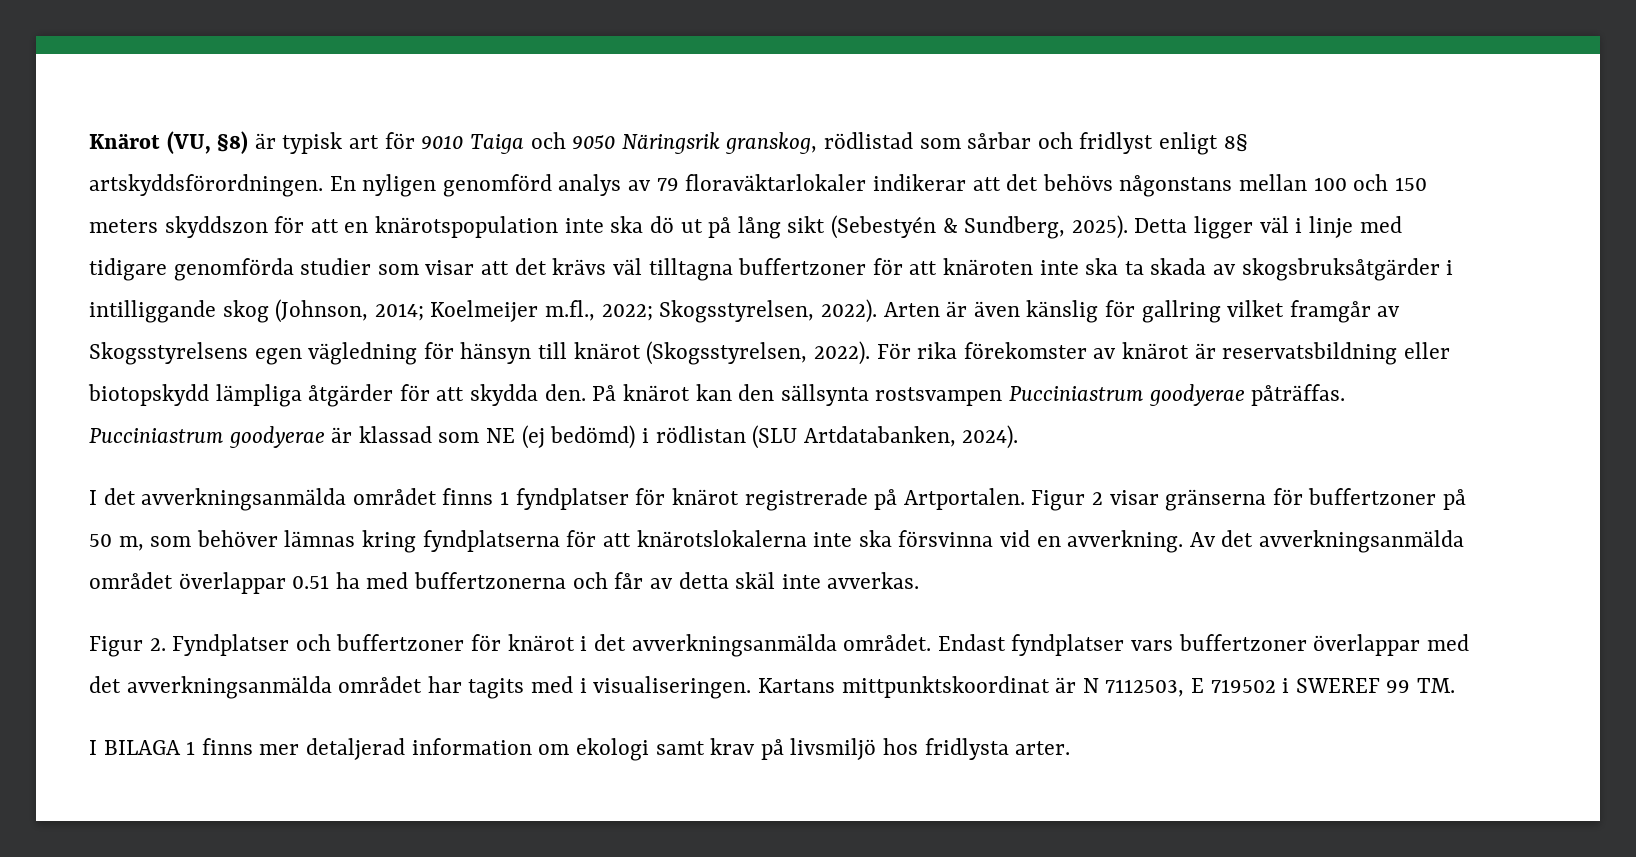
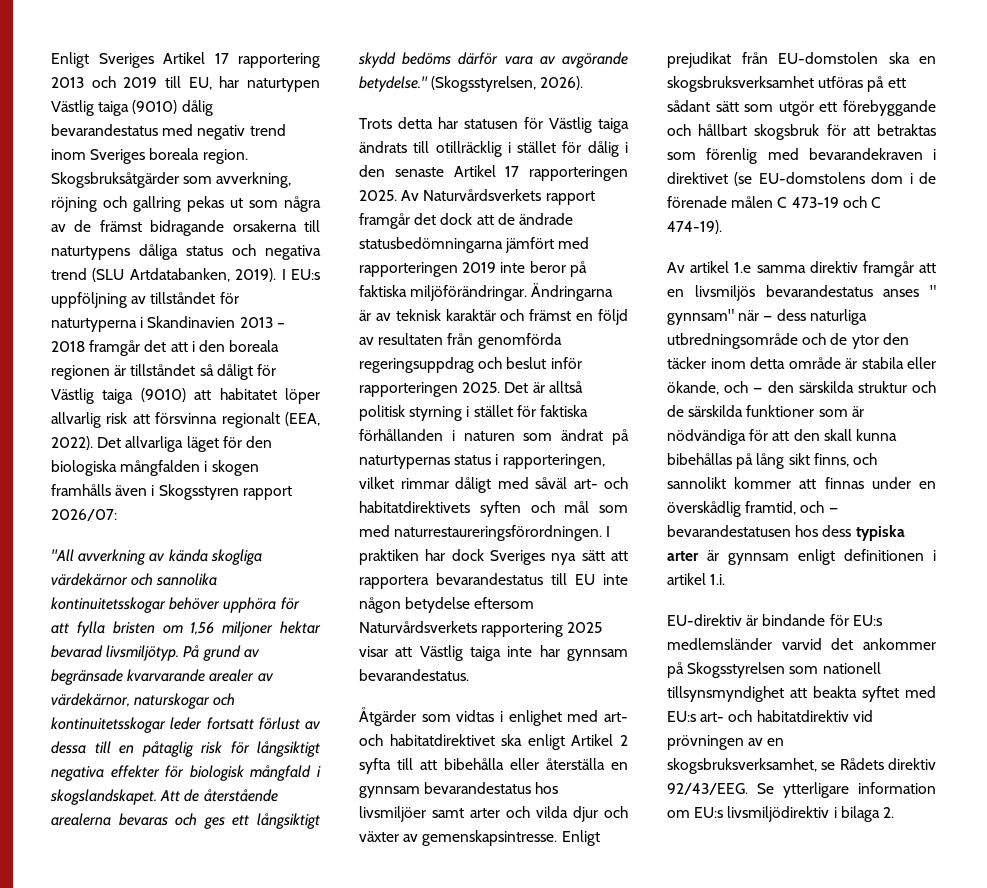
[89,131,1248,155] [89,174,1427,197] [89,215,1402,239] [89,258,1454,281] [89,299,1401,323] [89,341,1450,365] [88,384,1346,407] [89,425,1019,449] [89,488,1467,511] [89,530,1465,553] [89,572,920,594] [89,634,1469,657] [89,676,1456,699] [89,738,1071,761] Knärot (VU, §8) är typisk art för 9010 Taiga och 9050 Näringsrik granskog, rödlistad som sårbar och fridlyst enligt 8§ artskyddsförordningen. En nyligen genomförd analys av 79 floraväktarlokaler indikerar att det behövs någonstans mellan 100 och 150 meters skyddszon för att en knärotspopulation inte ska dö ut på lång sikt (Sebestyén & Sundberg, 2025). Detta ligger väl i linje med tidigare genomförda studier som visar att det krävs väl tilltagna buffertzoner för att knäroten inte ska ta skada av skogsbruksåtgärder i intilliggande skog (Johnson, 2014; Koelmeijer m.fl., 2022; Skogsstyrelsen, 2022). Arten är även känslig för gallring vilket framgår av Skogsstyrelsens egen vägledning för hänsyn till knärot (Skogsstyrelsen, 2022). För rika förekomster av knärot är reservatsbildning eller biotopskydd lämpliga åtgärder för att skydda den. På knärot kan den sällsynta rostsvampen Pucciniastrum goodyerae påträffas. Pucciniastrum goodyerae är klassad som NE (ej bedömd) i rödlistan (SLU Artdatabanken, 2024). // I det avverkningsanmälda området finns 1 fyndplatser för knärot registrerade på Artportalen. Figur 2 visar gränserna för buffertzoner på 50 m, som behöver lämnas kring fyndplatserna för att knärotslokalerna inte ska försvinna vid en avverkning. Av det avverkningsanmälda området överlappar 0.51 ha med buffertzonerna och får av detta skäl inte avverkas. // Figur 2. Fyndplatser och buffertzoner för knärot i det avverkningsanmälda området. Endast fyndplatser vars buffertzoner överlappar med det avverkningsanmälda området har tagits med i visualiseringen. Kartans mittpunktskoordinat är N 7112503, E 719502 i SWEREF 99 TM. // I BILAGA 1 finns mer detaljerad information om ekologi samt krav på livsmiljö hos fridlysta arter. -> [51,52,320,68] [51,76,320,92] [51,100,213,116] [51,124,286,140] [51,148,248,164] [51,172,292,188] [51,196,321,212] [51,220,320,236] [51,244,321,260] [51,268,320,282] [51,292,239,308] [51,316,285,332] [51,340,280,356] [51,364,276,380] [51,388,320,404] [51,412,320,428] [51,436,272,452] [51,460,259,476] [51,484,292,500] [51,509,117,521] [51,549,262,565] [51,573,218,586] [51,597,300,613] [51,621,321,637] [51,645,260,661] [51,669,274,685] [51,693,236,709] [51,717,321,733] [51,741,320,757] [51,765,321,781] [50,789,278,805] [51,813,320,829] [358,52,628,68] [359,76,584,92] [359,117,629,133] [359,141,628,157] [359,165,628,181] [359,189,595,205] [359,213,573,229] [359,237,590,253] [359,261,587,277] [359,283,614,301] [359,309,628,325] [359,333,562,349] [359,357,582,373] [359,381,583,397] [359,405,588,421] [359,429,629,445] [359,454,605,469] [359,477,628,493] [359,501,628,517] [359,525,611,541] [359,549,628,565] [359,573,628,589] [359,597,535,613] [359,621,603,637] [359,645,628,661] [359,669,469,681] [359,707,628,726] [359,734,628,750] [359,758,628,774] [359,782,559,798] [359,806,628,822] [359,830,600,846] [667,52,936,68] [667,76,906,92] [667,100,936,116] [667,124,936,140] [667,148,936,164] [667,172,936,186] [667,196,881,208] [667,220,722,234] [667,261,936,277] [667,285,936,301] [667,309,867,325] [667,333,909,349] [667,357,936,369] [667,381,936,395] [667,405,864,417] [667,429,897,445] [667,453,877,469] [667,477,936,489] [667,501,838,517] [667,525,905,541] [667,549,936,565] [667,573,726,585] [667,614,882,626] [667,638,936,650] [667,662,881,678] [667,686,936,702] [667,710,873,722] [667,735,785,750] [667,758,936,774] [667,782,936,798] [667,806,894,822] Enligt Sveriges Artikel 17 rapportering 2013 och 2019 till EU, har naturtypen Västlig taiga (9010) dålig bevarandestatus med negativ trend inom Sveriges boreala region. Skogsbruksåtgärder som avverkning, röjning och gallring pekas ut som några av de främst bidragande orsakerna till naturtypens dåliga status och negativa trend (SLU Artdatabanken, 2019). I EU:s uppföljning av tillståndet för naturtyperna i Skandinavien 2013 – 2018 framgår det att i den boreala regionen är tillståndet så dåligt för Västlig taiga (9010) att habitatet löper allvarlig risk att försvinna regionalt (EEA, 2022). Det allvarliga läget för den biologiska mångfalden i skogen framhålls även i Skogsstyren rapport 2026/07: // "All avverkning av kända skogliga värdekärnor och sannolika kontinuitetsskogar behöver upphöra för att fylla bristen om 1,56 miljoner hektar bevarad livsmiljötyp. På grund av begränsade kvarvarande arealer av värdekärnor, naturskogar och kontinuitetsskogar leder fortsatt förlust av dessa till en påtaglig risk för långsiktigt negativa effekter för biologisk mångfald i skogslandskapet. Att de återstående arealerna bevaras och ges ett långsiktigt skydd bedöms därför vara av avgörande betydelse." (Skogsstyrelsen, 2026). // Trots detta har statusen för Västlig taiga ändrats till otillräcklig i stället för dålig i den senaste Artikel 17 rapporteringen 2025. Av Naturvårdsverkets rapport framgår det dock att de ändrade statusbedömningarna jämfört med rapporteringen 2019 inte beror på faktiska miljöförändringar. Ändringarna är av teknisk karaktär och främst en följd av resultaten från genomförda regeringsuppdrag och beslut inför rapporteringen 2025. Det är alltså politisk styrning i stället för faktiska förhållanden i naturen som ändrat på naturtypernas status i rapporteringen, vilket rimmar dåligt med såväl art- och habitatdirektivets syften och mål som med naturrestaureringsförordningen. I praktiken har dock Sveriges nya sätt att rapportera bevarandestatus till EU inte någon betydelse eftersom Naturvårdsverkets rapportering 2025 visar att Västlig taiga inte har gynnsam bevarandestatus. // Åtgärder som vidtas i enlighet med art- och habitatdirektivet ska enligt Artikel 2 syfta till att bibehålla eller återställa en gynnsam bevarandestatus hos livsmiljöer samt arter och vilda djur och växter av gemenskapsintresse. Enligt prejudikat från EU-domstolen ska en skogsbruksverksamhet utföras på ett sådant sätt som utgör ett förebyggande och hållbart skogsbruk för att betraktas som förenlig med bevarandekraven i direktivet (se EU-domstolens dom i de förenade målen C 473-19 och C 474-19). // Av artikel 1.e samma direktiv framgår att en livsmiljös bevarandestatus anses " gynnsam" när — dess naturliga utbredningsområde och de ytor den täcker inom detta område är stabila eller ökande, och — den särskilda struktur och de särskilda funktioner som är nödvändiga för att den skall kunna bibehållas på lång sikt finns, och sannolikt kommer att finnas under en överskådlig framtid, och — bevarandestatusen hos dess typiska arter är gynnsam enligt definitionen i artikel 1.i. // EU-direktiv är bindande för EU:s medlemsländer varvid det ankommer på Skogsstyrelsen som nationell tillsynsmyndighet att beakta syftet med EU:s art- och habitatdirektiv vid prövningen av en skogsbruksverksamhet, se Rådets direktiv 92/43/EEG. Se ytterligare information om EU:s livsmiljödirektiv i bilaga 2.

